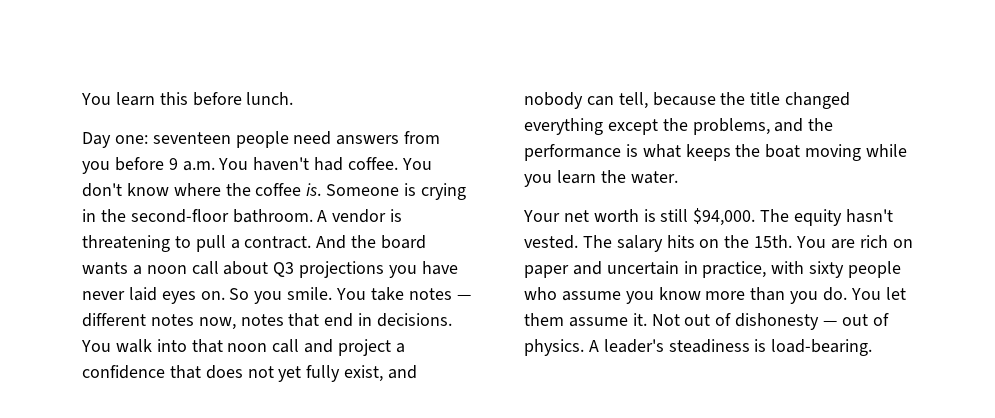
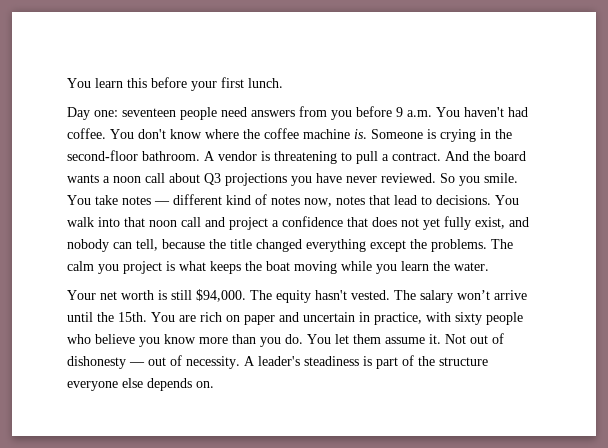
(242, 99) none -> [191,77,244,91] your first
(302, 189) none -> [303,129,350,139] machine
[128,287,225,304] laid eyes on. -> [381,173,436,183] reviewed.
(146, 320) none -> [226,194,267,205] kind of
[324,313,373,327] end in -> [394,195,432,205] lead to
[692,118,834,135] [524,144,621,161] problems, and the performance -> [431,239,513,252] [67,261,162,274] problems. The calm you project
[666,235,720,248] hits on -> [457,290,527,300] [67,312,93,322] won’t arrive until
[561,291,621,301] assume -> [95,334,135,344] believe
[524,339,584,356] physics. -> [186,356,240,369] necessity.
[771,339,873,356] load-bearing. -> [376,355,488,369] [67,378,214,391] part of the structure everyone else depends on.

